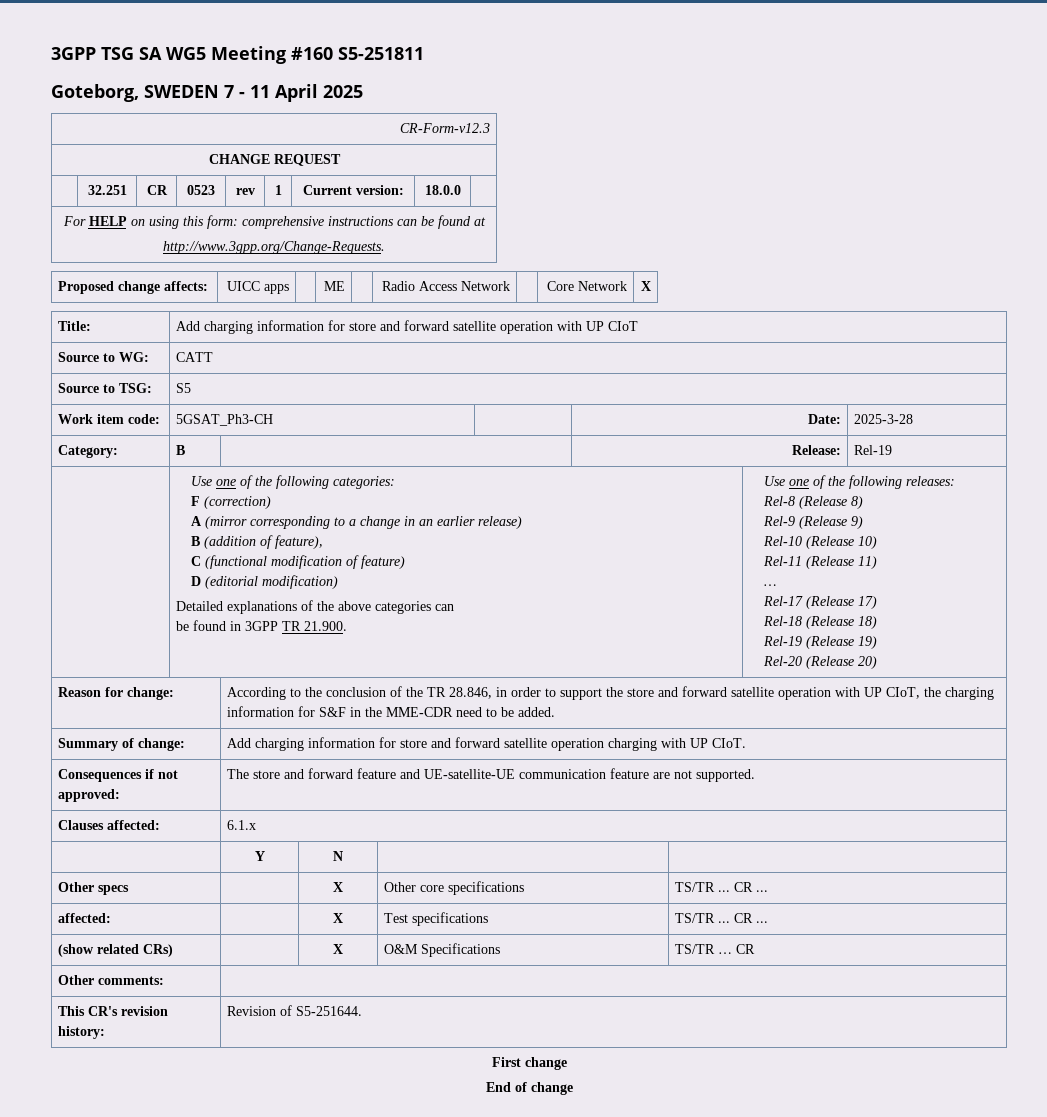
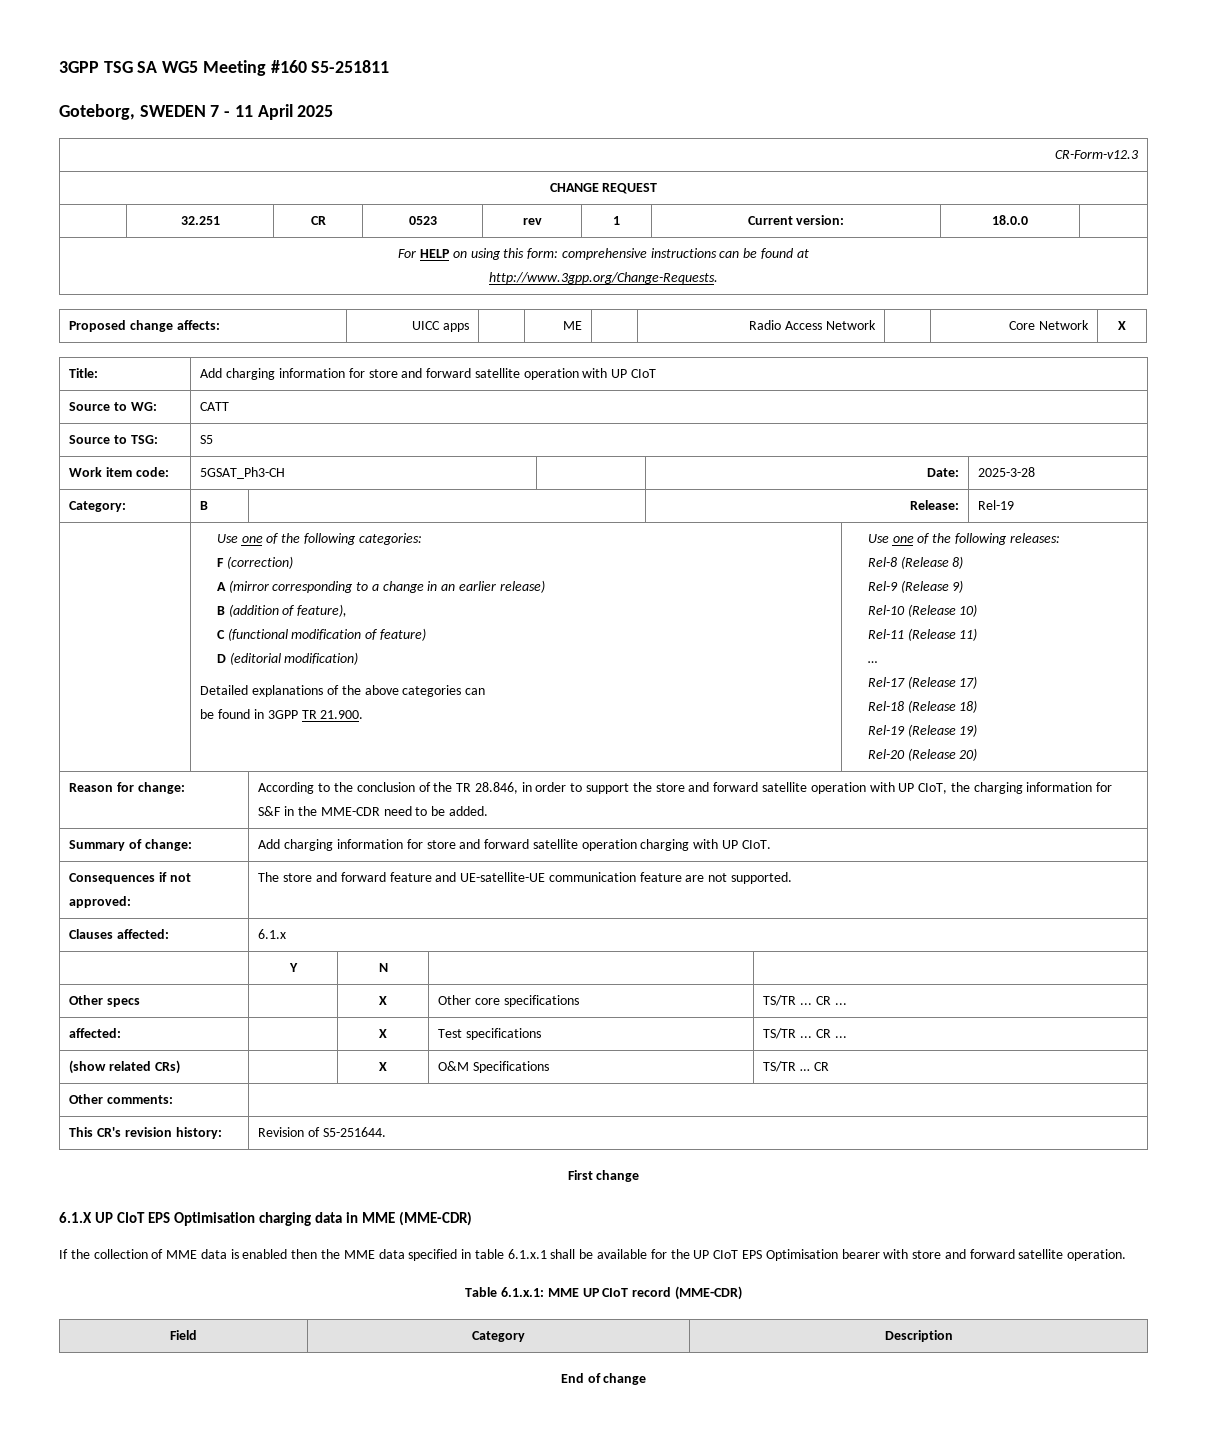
(567, 1063) none -> [59,1211,473,1226] [59,1249,1127,1261] [465,1286,742,1300] [170,1330,197,1340] [472,1331,525,1342] [884,1330,953,1342] // 6.1.X UP CIoT EPS Optimisation charging data in MME (MME-CDR) // If the collection of MME data is enabled then the MME data specified in table 6.1.x.1 shall be available for the UP CIoT EPS Optimisation bearer with store and forward satellite operation. // Table 6.1.x.1: MME UP CIoT record (MME-CDR) // Field | Category | Description

